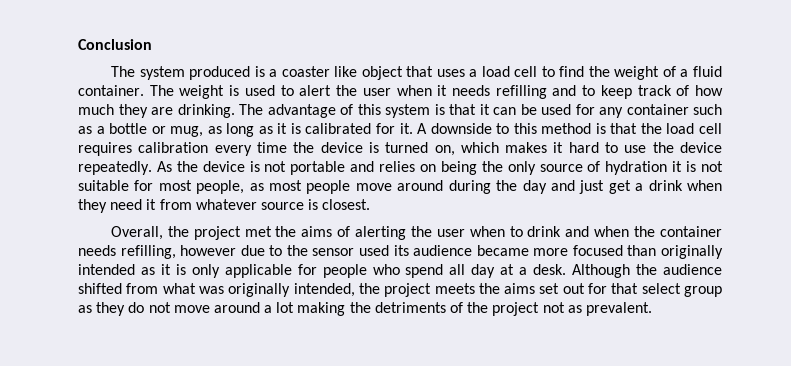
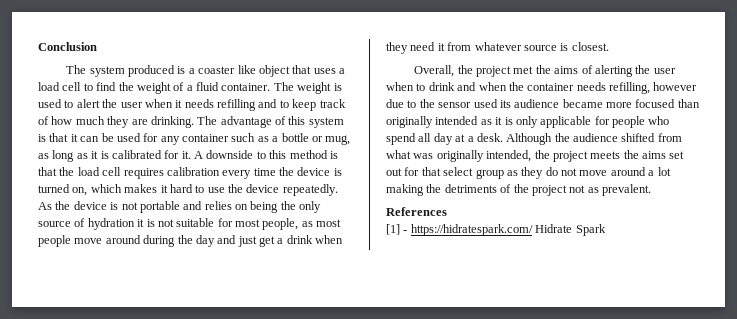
(652, 309) none -> [386,207,447,216] [386,224,606,236] // References // [1] - https://hidratespark.com/ Hidrate Spark

